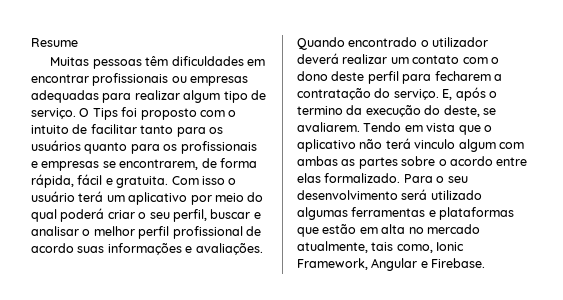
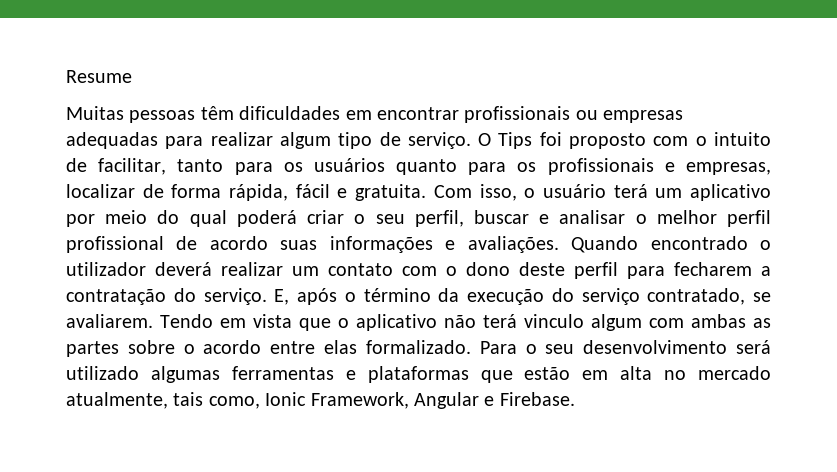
[90,124,137,134] facilitar -> [98,158,167,175] facilitar,
[41,159,199,171] empresas se encontrarem, -> [686,162,771,175] [66,184,135,198] empresas, localizar
[201,176,225,185] isso -> [479,184,517,201] isso,
[297,106,343,115] termino -> [363,288,431,302] término
[443,105,480,117] deste, -> [581,288,746,305] serviço contratado,

